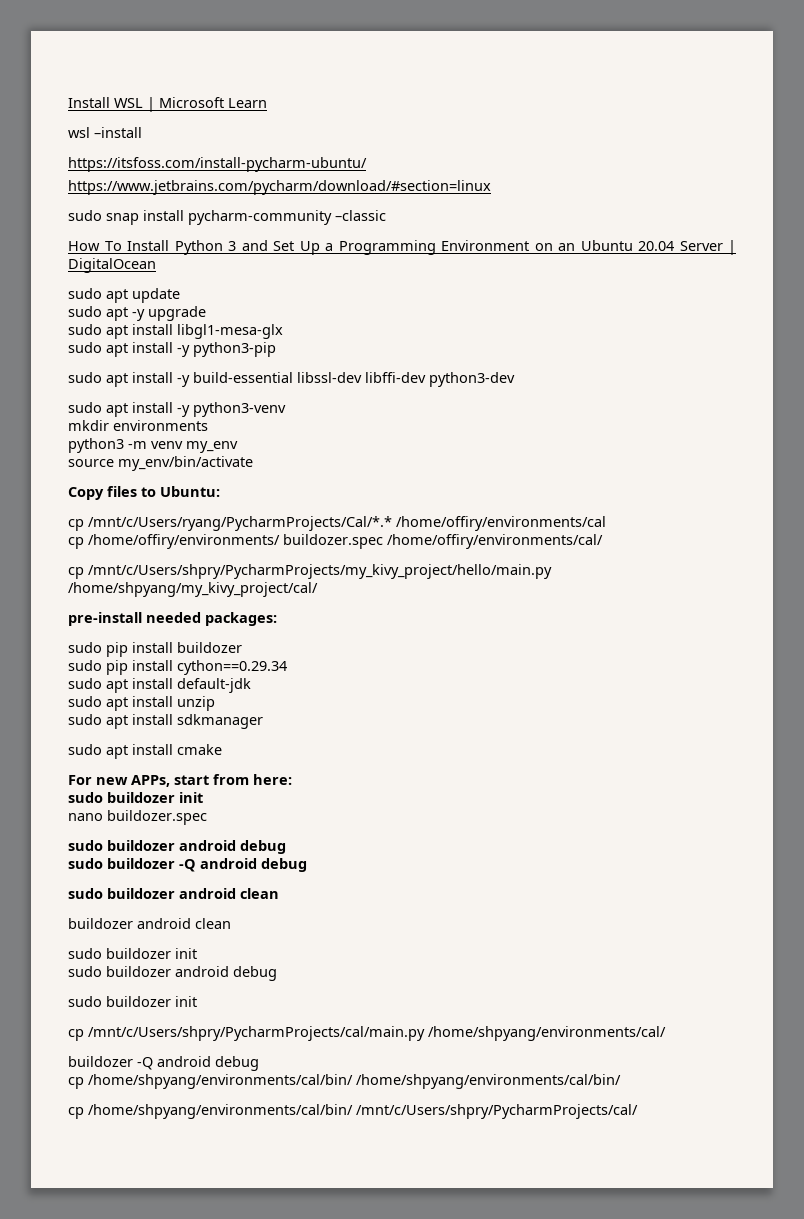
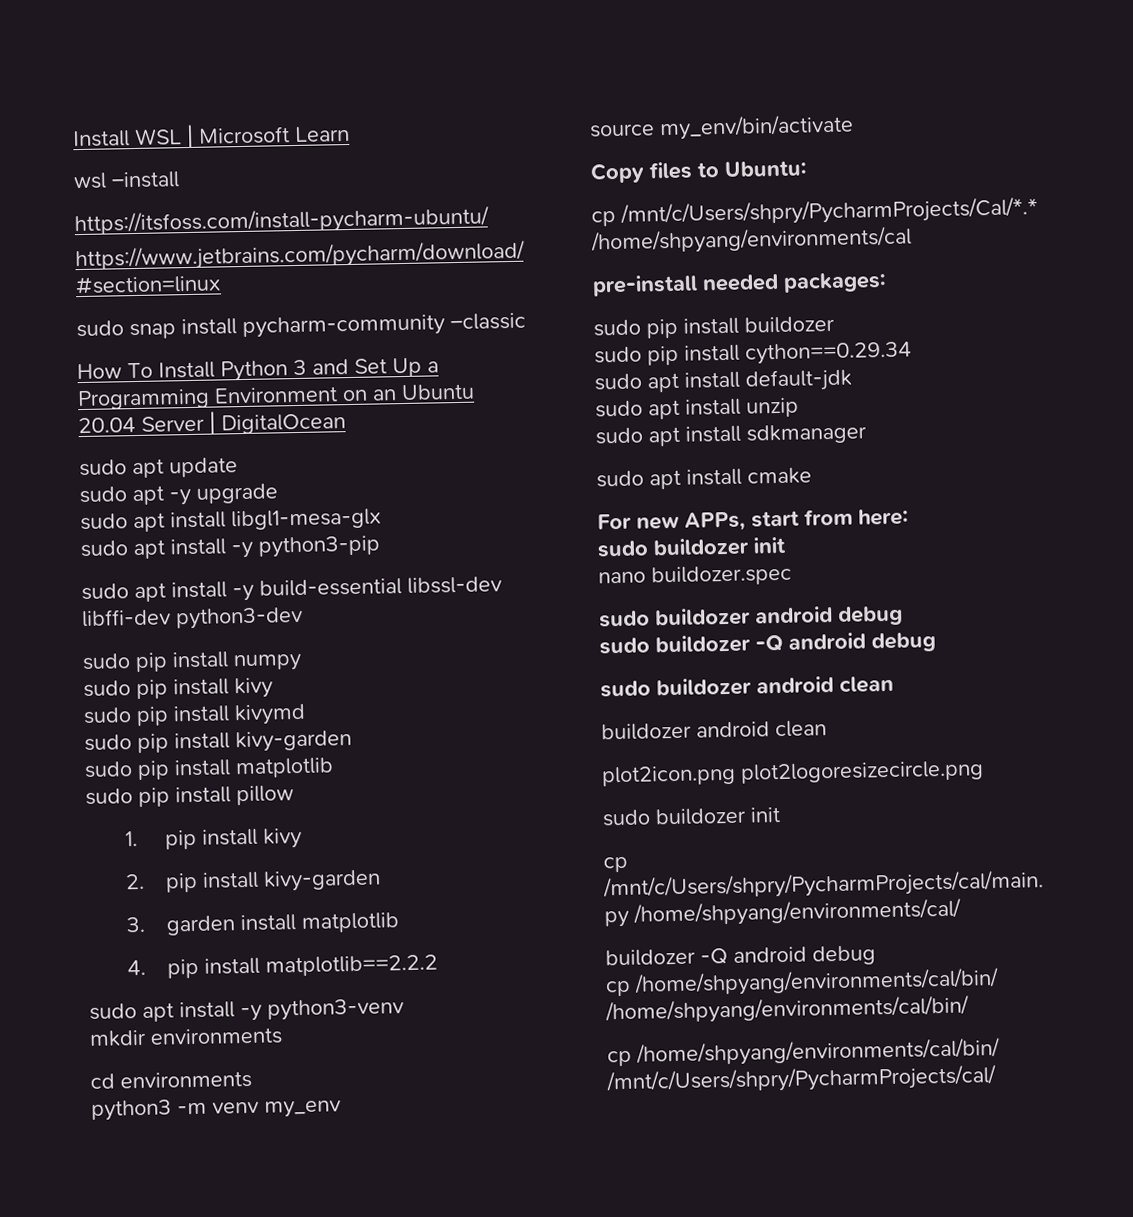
(515, 379) none -> [82,651,302,673] [83,677,273,700] [83,703,306,727] [84,730,352,754] [84,757,334,781] [85,785,294,808] [125,827,302,850] [125,869,381,893] [126,912,399,936] [127,954,438,979] // sudo pip install numpy // sudo pip install kivy // sudo pip install kivymd // sudo pip install kivy-garden // sudo pip install matplotlib // sudo pip install pillow // 1. pip install kivy // 2. pip install kivy-garden // 3. garden install matplotlib // 4. pip install matplotlib==2.2.2
(208, 425) none -> [90,1070,252,1090] // cd environments
[88,516,606,531] [68,534,603,549] [68,564,552,579] [68,582,318,597] /mnt/c/Users/ryang/PycharmProjects/Cal/*.* /home/offiry/environments/cal // cp /home/offiry/environments/ buildozer.spec /home/offiry/environments/cal/ // cp /mnt/c/Users/shpry/PycharmProjects/my_kivy_project/hello/main.py /home/shpyang/my_kivy_project/cal/ -> [620,196,1038,227] [590,225,912,255] /mnt/c/Users/shpry/PycharmProjects/Cal/*.* /home/shpyang/environments/cal
[68,948,197,959] [68,966,277,981] sudo buildozer init // sudo buildozer android debug -> [601,760,984,787] plot2icon.png plot2logoresizecircle.png

